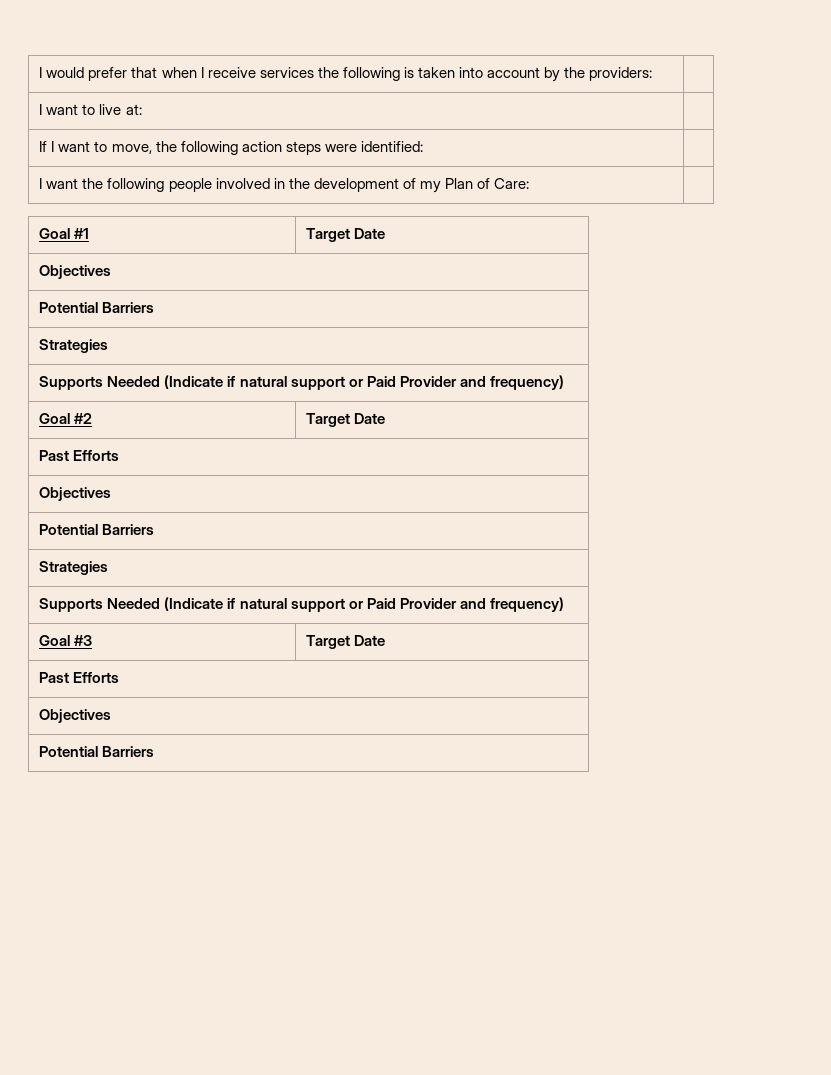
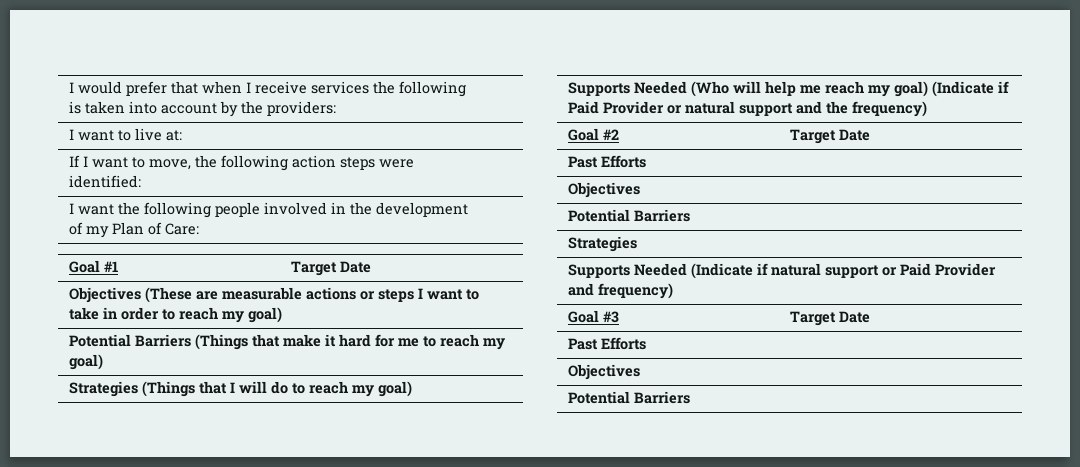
[39,302,155,313] [39,339,109,353] [39,375,486,390] // Potential Barriers // Strategies // Supports Needed (Indicate if natural support or Paid Provider and -> [145,287,480,303] [69,307,283,323] [69,334,506,350] [69,354,104,370] [69,381,413,397] [568,81,1010,97] [568,101,849,116] (These are measurable actions or steps I want to take in order to reach my goal) // Potential Barriers (Things that make it hard for me to reach my goal) // Strategies (Things that I will do to reach my goal) // Supports Needed (Who will help me reach my goal) (Indicate if Paid Provider or natural support and the

